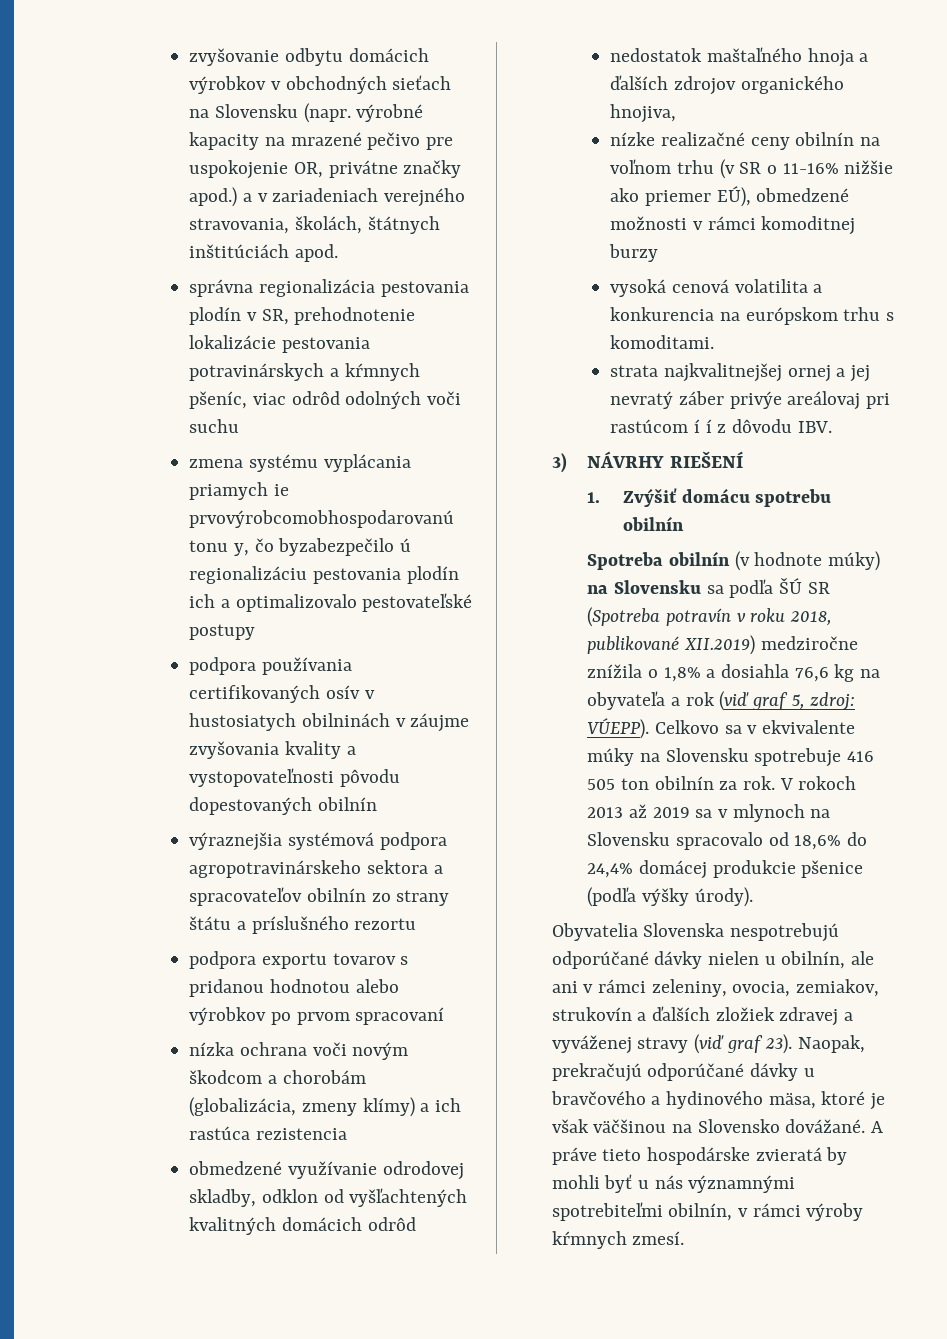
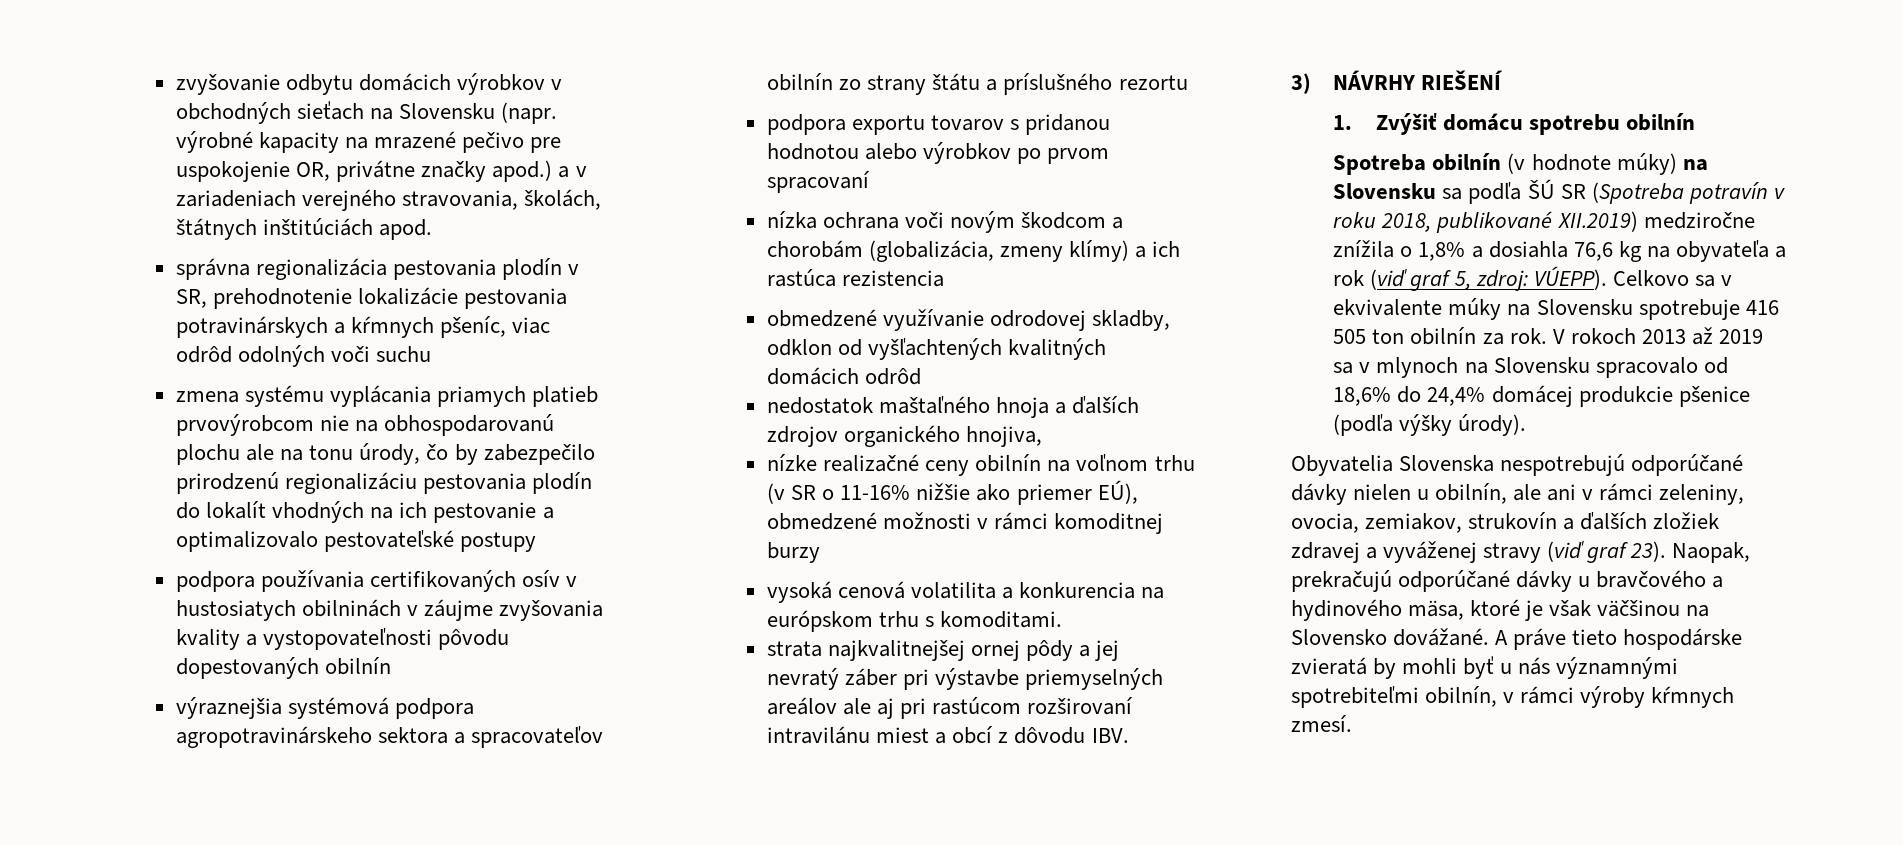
[274,484,290,496] [189,510,455,528] [189,538,412,556] [189,566,459,584] [189,594,216,608] ie prvovýrobcomobhospodarovanú tonu y, čo byzabezpečilo ú regionalizáciu pestovania plodín ich -> [532,386,599,407] [176,414,555,436] [176,443,595,465] [176,472,593,494] [176,501,537,523] platieb prvovýrobcom nie na obhospodarovanú plochu ale na tonu úrody, čo by zabezpečilo prirodzenú regionalizáciu pestovania plodín do lokalít vhodných na ich pestovanie
(831, 373) none -> [1026,640,1074,661] pôdy
[729,391,891,410] [610,419,712,433] privýe areálovaj pri rastúcom í í -> [903,668,1164,690] [767,697,1134,719] [767,726,994,744] pri výstavbe priemyselných areálov ale aj pri rastúcom rozširovaní intravilánu miest a obcí

